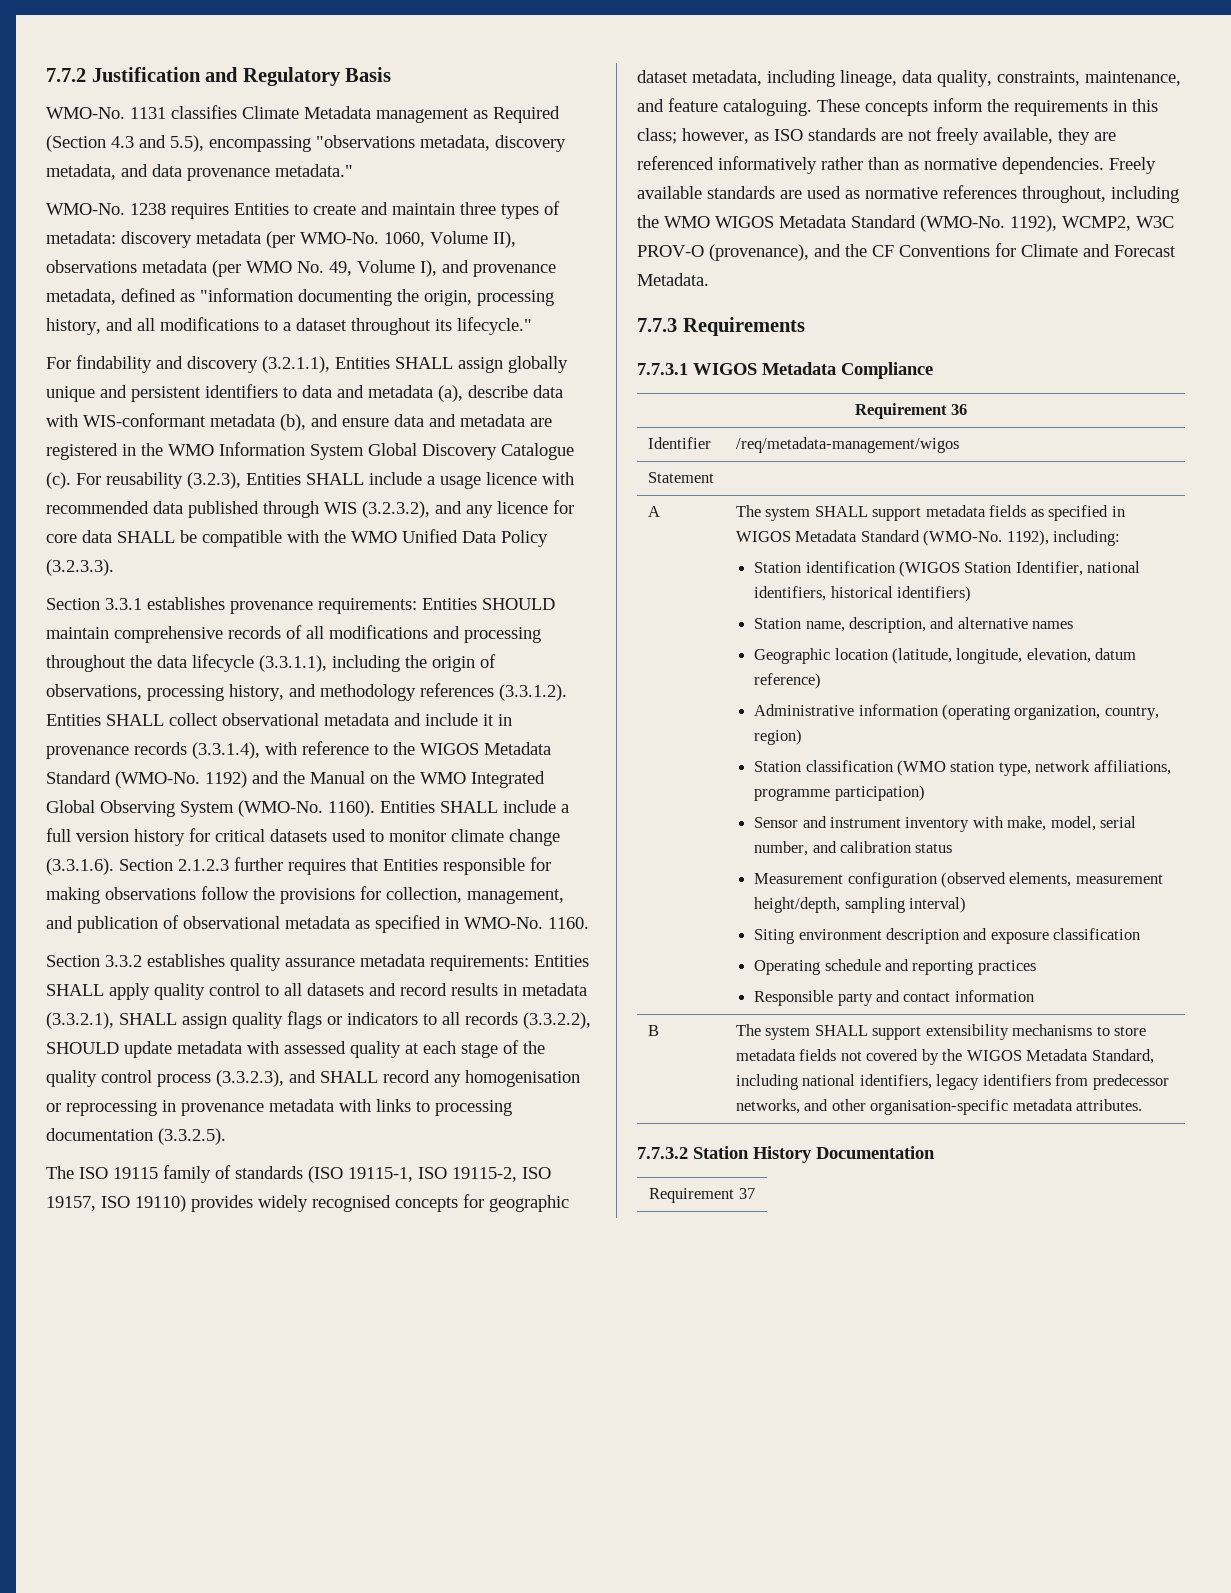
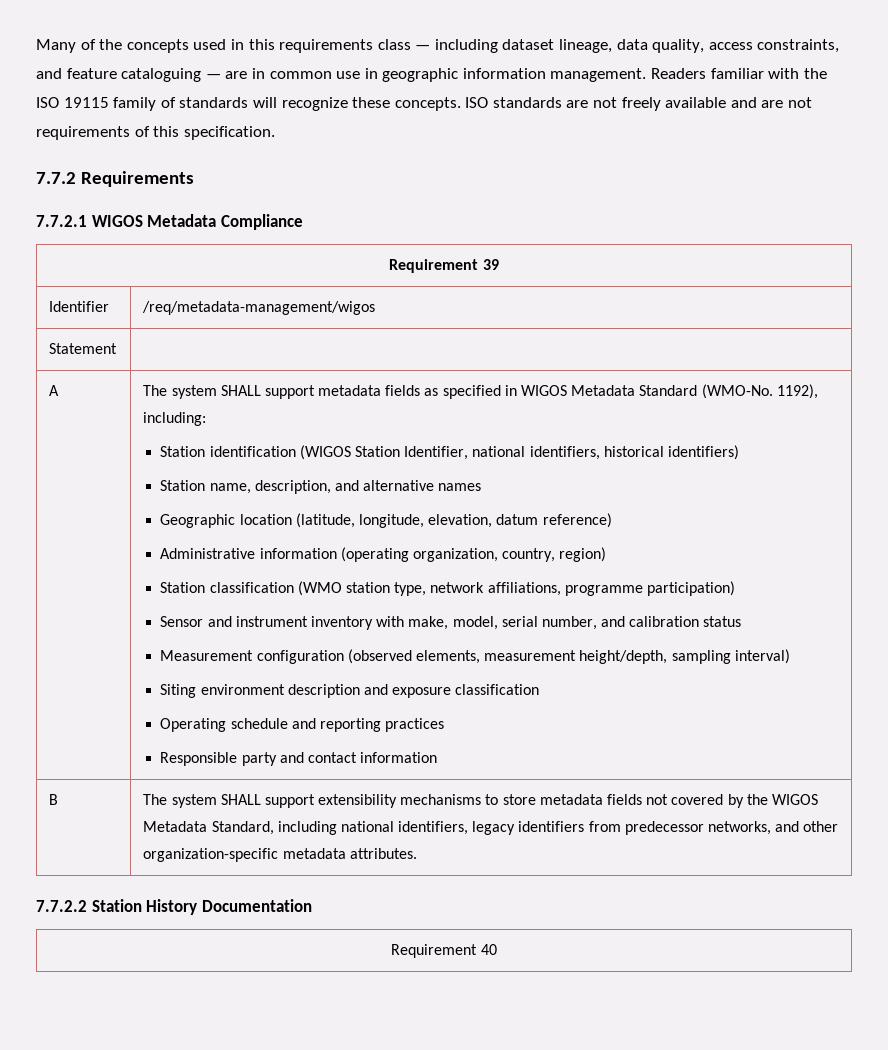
[46,67,392,86] [46,105,560,123] [46,135,566,152] [46,164,353,181] [46,201,560,219] [46,231,516,248] [46,260,556,277] [46,288,554,306] [46,317,532,335] [46,355,568,373] [46,384,563,402] [46,413,552,431] [46,442,574,460] [46,472,574,489] [46,500,574,518] [46,529,548,547] [46,559,114,576] [46,597,555,614] [46,625,541,643] [46,654,496,672] [46,683,567,701] [46,713,512,726] [46,741,551,759] [46,771,545,788] [46,800,569,817] [46,828,560,846] [46,857,551,875] [46,886,564,904] [46,915,589,933] [46,954,589,971] [46,983,587,1000] [46,1011,591,1029] [46,1040,545,1058] [46,1070,580,1087] [46,1099,512,1116] [46,1128,226,1145] [46,1166,74,1179] 7.7.2 Justification and Regulatory Basis // WMO-No. 1131 classifies Climate Metadata management as Required (Section 4.3 and 5.5), encompassing "observations metadata, discovery metadata, and data provenance metadata." // WMO-No. 1238 requires Entities to create and maintain three types of metadata: discovery metadata (per WMO-No. 1060, Volume II), observations metadata (per WMO No. 49, Volume I), and provenance metadata, defined as "information documenting the origin, processing history, and all modifications to a dataset throughout its lifecycle." // For findability and discovery (3.2.1.1), Entities SHALL assign globally unique and persistent identifiers to data and metadata (a), describe data with WIS-conformant metadata (b), and ensure data and metadata are registered in the WMO Information System Global Discovery Catalogue (c). For reusability (3.2.3), Entities SHALL include a usage licence with recommended data published through WIS (3.2.3.2), and any licence for core data SHALL be compatible with the WMO Unified Data Policy (3.2.3.3). // Section 3.3.1 establishes provenance requirements: Entities SHOULD maintain comprehensive records of all modifications and processing throughout the data lifecycle (3.3.1.1), including the origin of observations, processing history, and methodology references (3.3.1.2). Entities SHALL collect observational metadata and include it in provenance records (3.3.1.4), with reference to the WIGOS Metadata Standard (WMO-No. 1192) and the Manual on the WMO Integrated Global Observing System (WMO-No. 1160). Entities SHALL include a full version history for critical datasets used to monitor climate change (3.3.1.6). Section 2.1.2.3 further requires that Entities responsible for making observations follow the provisions for collection, management, and publication of observational metadata as specified in WMO-No. 1160. // Section 3.3.2 establishes quality assurance metadata requirements: Entities SHALL apply quality control to all datasets and record results in metadata (3.3.2.1), SHALL assign quality flags or indicators to all records (3.3.2.2), SHOULD update metadata with assessed quality at each stage of the quality control process (3.3.2.3), and SHALL record any homogenisation or reprocessing in provenance metadata with links to processing documentation (3.3.2.5). // The -> [36,39,840,53] [36,68,827,82] Many of the concepts used in this requirements class — including dataset lineage, data quality, access constraints, and feature cataloguing — are in common use in geographic information management. Readers familiar with the
[308,1166,551,1183] [46,1194,569,1212] [637,70,1181,87] [637,98,1158,116] [637,128,769,144] (ISO 19115-1, ISO 19115-2, ISO 19157, ISO 19110) provides widely recognised concepts for geographic dataset metadata, including lineage, data quality, constraints, maintenance, and feature cataloguing. These concepts inform the requirements in this class; however, as -> [252,97,461,111] will recognize these concepts.
[983,128,1116,145] [637,156,1156,174] [637,185,1179,203] [637,215,1174,232] [637,243,1176,261] [637,273,709,286] [637,318,677,332] available, they are referenced informatively rather than as normative dependencies. Freely available standards are used as normative references throughout, including the WMO WIGOS Metadata Standard (WMO-No. 1192), WCMP2, W3C PROV-O (provenance), and the CF Conventions for Climate and Forecast Metadata. // 7.7.3 -> [665,97,813,108] [36,126,275,140] [36,172,76,184] available and are not requirements of this specification. // 7.7.2
[637,363,688,375] 7.7.3.1 -> [36,215,87,227] 7.7.2.1
[951,404,968,415] 36 -> [482,259,499,270] 39
[870,1099,1009,1115] organisation-specific -> [143,848,279,862] organization-specific
[637,1147,688,1159] 7.7.3.2 -> [36,900,87,912] 7.7.2.2
[738,1188,755,1199] 37 -> [480,944,497,955] 40

